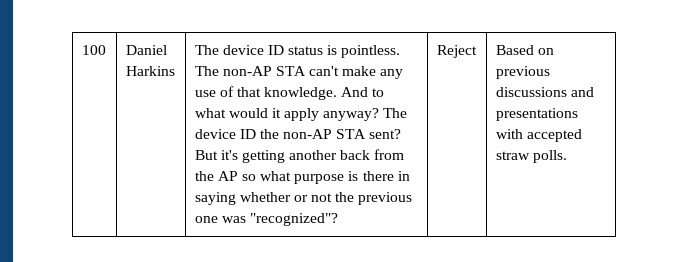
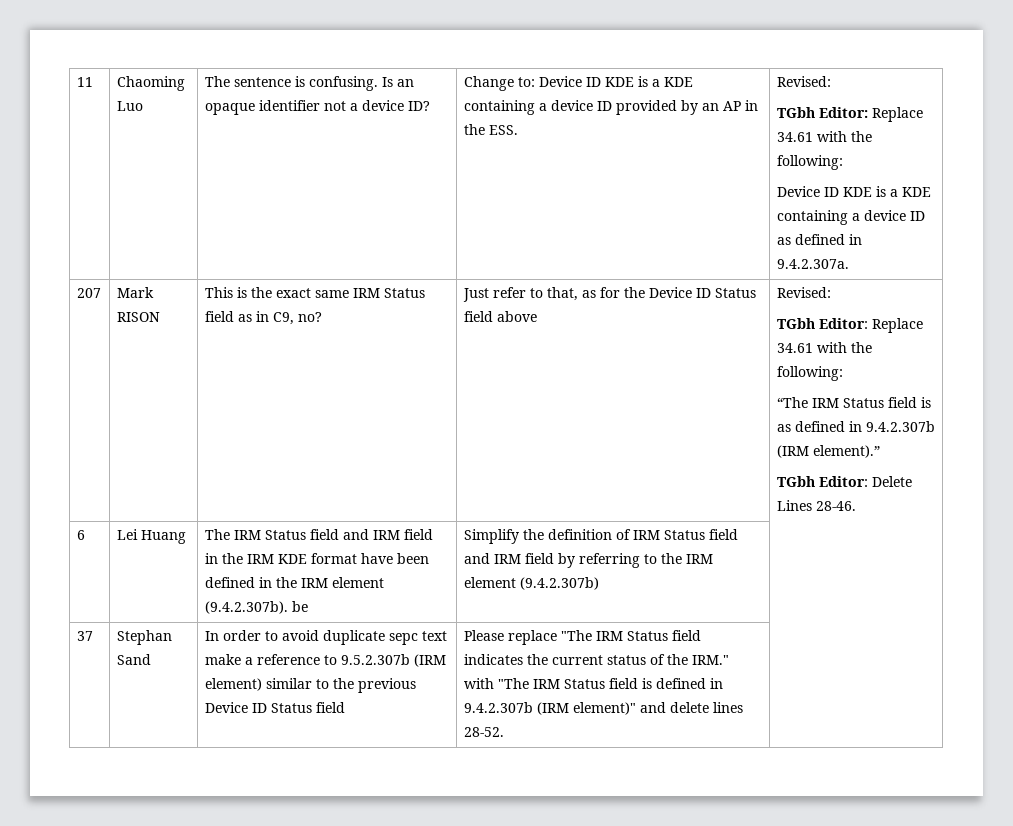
[81,45,106,55] [125,45,167,55] [125,66,175,76] [194,45,401,58] [194,66,404,79] [194,86,385,100] [194,108,408,121] [194,129,402,139] [194,149,405,163] [194,171,410,184] [194,192,413,205] [194,213,338,226] [436,45,477,58] [495,45,554,55] [495,66,550,79] [495,87,594,97] [495,108,578,121] [495,129,582,142] [495,150,567,163] 100 | Daniel Harkins | The device ID status is pointless. The non-AP STA can't make any use of that knowledge. And to what would it apply anyway? The device ID the non-AP STA sent? But it's getting another back from the AP so what purpose is there in saying whether or not the previous one was "recognized"? | Reject | Based on previous discussions and presentations with accepted straw polls. -> [76,77,93,87] [116,76,185,91] [116,101,143,111] [204,76,414,91] [204,100,430,115] [463,76,693,91] [463,100,758,115] [463,124,518,135] [776,76,831,87] [776,107,923,122] [776,131,872,142] [776,155,843,170] [776,186,931,197] [776,210,925,225] [776,234,862,245] [776,259,849,269] [76,288,101,298] [116,287,154,298] [116,312,160,322] [204,287,425,298] [204,311,322,325] [462,287,756,302] [463,311,537,322] [776,287,831,298] [776,318,923,333] [776,342,872,353] [776,366,843,381] [776,397,931,408] [776,421,935,432] [776,445,880,458] [776,476,912,487] [776,500,856,511] [76,530,85,540] [116,529,186,544] [204,529,433,540] [204,553,429,564] [204,577,384,588] [204,601,308,614] [463,529,738,544] [463,553,713,568] [463,577,599,590] [76,631,93,641] [116,630,172,645] [116,654,151,665] [204,630,447,645] [204,654,446,667] [204,678,416,693] [204,702,345,713] [463,630,701,645] [463,654,729,665] [463,678,723,689] [463,702,743,715] [463,727,504,737] 11 | Chaoming Luo | The sentence is confusing. Is an opaque identifier not a device ID? | Change to: Device ID KDE is a KDE containing a device ID provided by an AP in the ESS. | Revised: // TGbh Editor: Replace 34.61 with the following: // Device ID KDE is a KDE containing a device ID as defined in 9.4.2.307a. // 207 | Mark RISON | This is the exact same IRM Status field as in C9, no? | Just refer to that, as for the Device ID Status field above | Revised: // TGbh Editor: Replace 34.61 with the following: // “The IRM Status field is as defined in 9.4.2.307b (IRM element).” // TGbh Editor: Delete Lines 28-46. // 6 | Lei Huang | The IRM Status field and IRM field in the IRM KDE format have been defined in the IRM element (9.4.2.307b). be | Simplify the definition of IRM Status field and IRM field by referring to the IRM element (9.4.2.307b) | // 37 | Stephan Sand | In order to avoid duplicate sepc text make a reference to 9.5.2.307b (IRM element) similar to the previous Device ID Status field | Please replace "The IRM Status field indicates the current status of the IRM." with "The IRM Status field is defined in 9.4.2.307b (IRM element)" and delete lines 28-52. |

